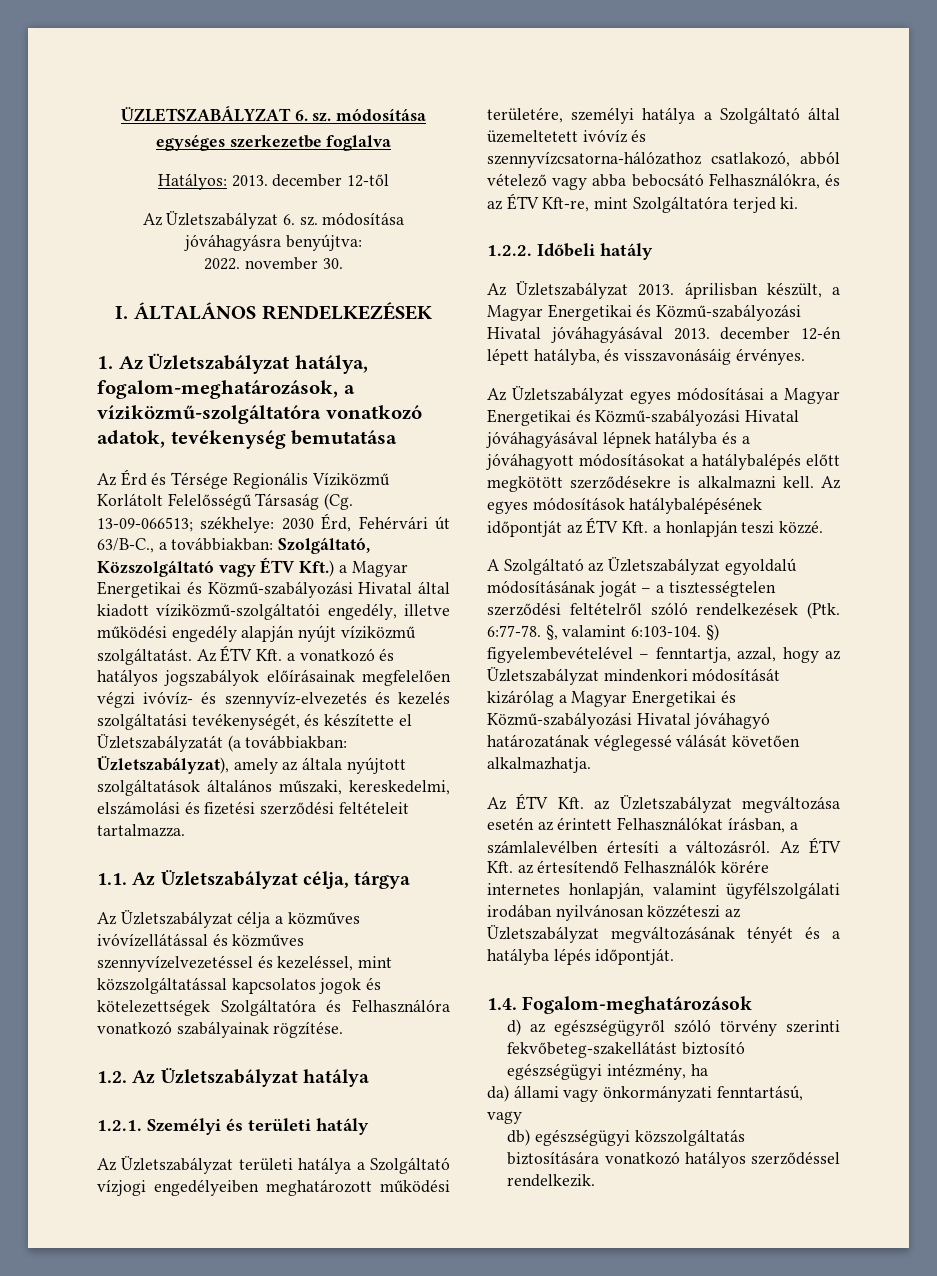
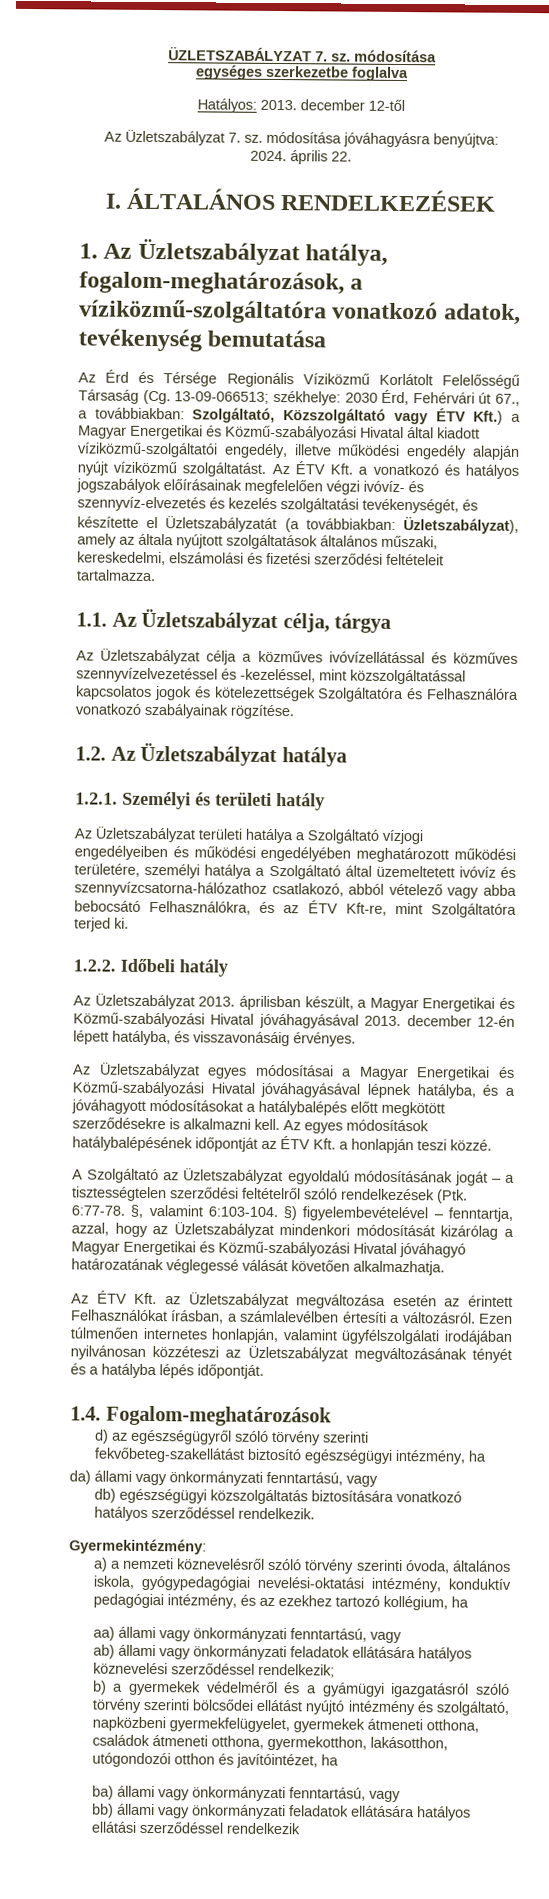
[294,110,308,121] 6. -> [315,51,328,62] 7.
[283,214,295,225] 6. -> [227,132,241,143] 7.
[204,257,343,270] 2022. november 30. -> [250,150,352,165] 2024. április 22.
[97,538,154,553] 63/B-C., -> [495,393,520,406] 67.,
[277,955,354,971] kezeléssel, -> [240,668,316,683] -kezeléssel,
(259, 1187) none -> [172,845,352,862] és működési engedélyében
[655,431,718,448] hatályba -> [416,1084,476,1099] hatályba,
[780,837,841,854] [487,860,769,874] Az ÉTV Kft. az értesítendő Felhasználók körére -> [479,1313,514,1324] [70,1326,138,1339] Ezen túlmenően
[487,904,552,918] irodában -> [444,1330,512,1345] irodájában
(596, 1180) none -> [69,1538,207,1555] [92,1557,512,1574] [92,1575,511,1593] [92,1593,469,1611] [92,1626,402,1644] [92,1644,472,1662] [92,1662,335,1678] [92,1680,511,1698] [91,1698,510,1716] [91,1716,479,1733] [91,1734,448,1751] [91,1752,339,1769] [91,1785,401,1803] [91,1803,471,1821] [90,1820,300,1835] // Gyermekintézmény: // a) a nemzeti köznevelésről szóló törvény szerinti óvoda, általános iskola, gyógypedagógiai nevelési-oktatási intézmény, konduktív pedagógiai intézmény, és az ezekhez tartozó kollégium, ha // aa) állami vagy önkormányzati fenntartású, vagy // ab) állami vagy önkormányzati feladatok ellátására hatályos köznevelési szerződéssel rendelkezik; // b) a gyermekek védelméről és a gyámügyi igazgatásról szóló törvény szerinti bölcsődei ellátást nyújtó intézmény és szolgáltató, napközbeni gyermekfelügyelet, gyermekek átmeneti otthona, családok átmeneti otthona, gyermekotthon, lakásotthon, utógondozói otthon és javítóintézet, ha // ba) állami vagy önkormányzati fenntartású, vagy // bb) állami vagy önkormányzati feladatok ellátására hatályos ellátási szerződéssel rendelkezik

